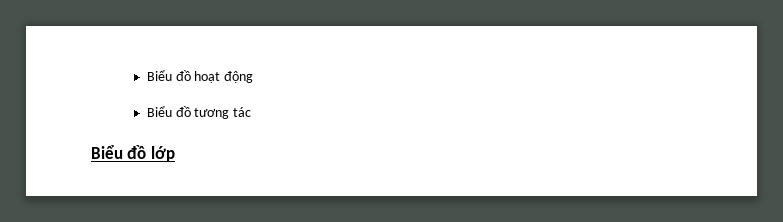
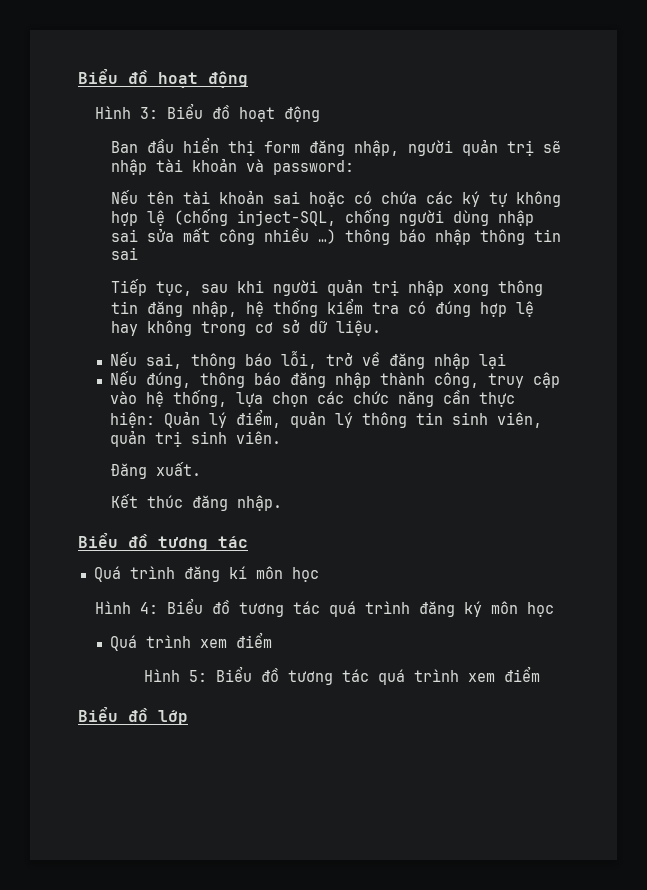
[146,70,254,83] [146,106,252,119] Biểu đồ hoạt động // Biểu đồ tương tác -> [78,69,248,88] [94,103,320,122] [111,137,562,156] [111,158,355,175] [111,190,562,207] [111,209,535,226] [111,228,562,245] [111,247,139,260] [111,279,544,296] [111,298,535,317] [111,319,382,336] [110,351,507,369] [110,371,561,388] [110,390,516,407] [110,409,543,428] [110,430,282,447] [111,462,202,479] [111,494,283,511] [78,533,248,551] [93,566,319,582] [94,598,554,617] [110,632,273,651] [144,666,541,685] Biểu đồ hoạt động // Hình 3: Biểu đồ hoạt động // Ban đầu hiển thị form đăng nhập, người quản trị sẽ nhập tài khoản và password: // Nếu tên tài khoản sai hoặc có chứa các ký tự không hợp lệ (chống inject-SQL, chống người dùng nhập sai sửa mất công nhiều …) thông báo nhập thông tin sai // Tiếp tục, sau khi người quản trị nhập xong thông tin đăng nhập, hệ thống kiểm tra có đúng hợp lệ hay không trong cơ sở dữ liệu. // Nếu sai, thông báo lỗi, trở về đăng nhập lại // Nếu đúng, thông báo đăng nhập thành công, truy cập vào hệ thống, lựa chọn các chức năng cần thực hiện: Quản lý điểm, quản lý thông tin sinh viên, quản trị sinh viên. // Đăng xuất. // Kết thúc đăng nhập. // Biểu đồ tương tác // Quá trình đăng kí môn học // Hình 4: Biểu đồ tương tác quá trình đăng ký môn học // Quá trình xem điểm // Hình 5: Biểu đồ tương tác quá trình xem điểm

